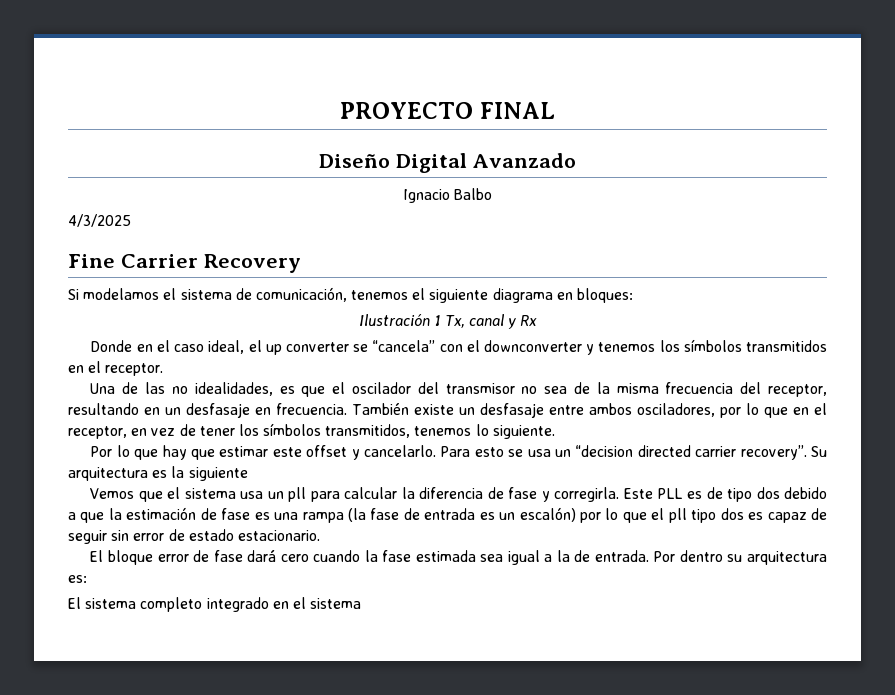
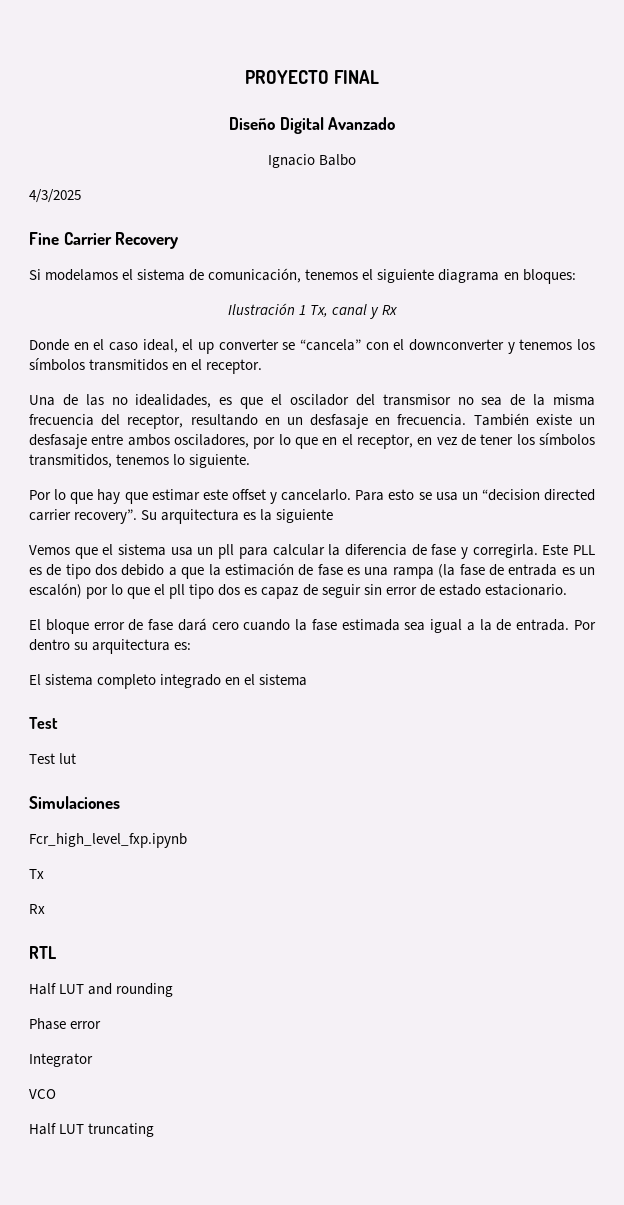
(362, 603) none -> [29,717,58,729] [29,753,77,764] [29,796,120,809] [29,833,187,848] [29,869,44,879] [29,904,45,914] [29,946,57,959] [29,983,174,997] [29,1018,102,1030] [29,1053,93,1067] [29,1089,56,1099] [29,1123,155,1137] // Test // Test lut // Simulaciones // Fcr_high_level_fxp.ipynb // Tx // Rx // RTL // Half LUT and rounding // Phase error // Integrator // VCO // Half LUT truncating

